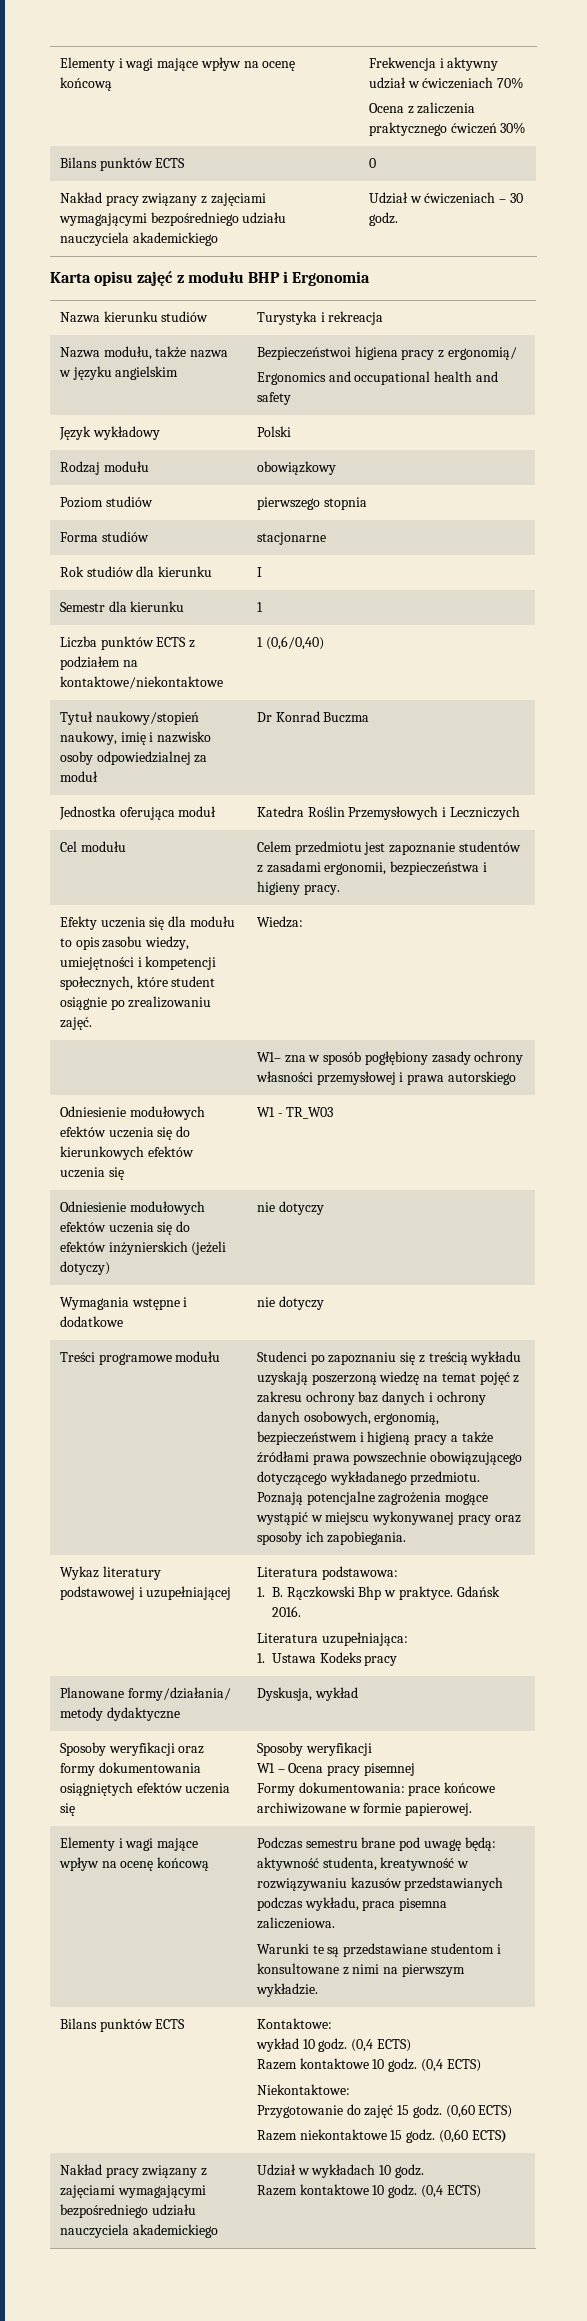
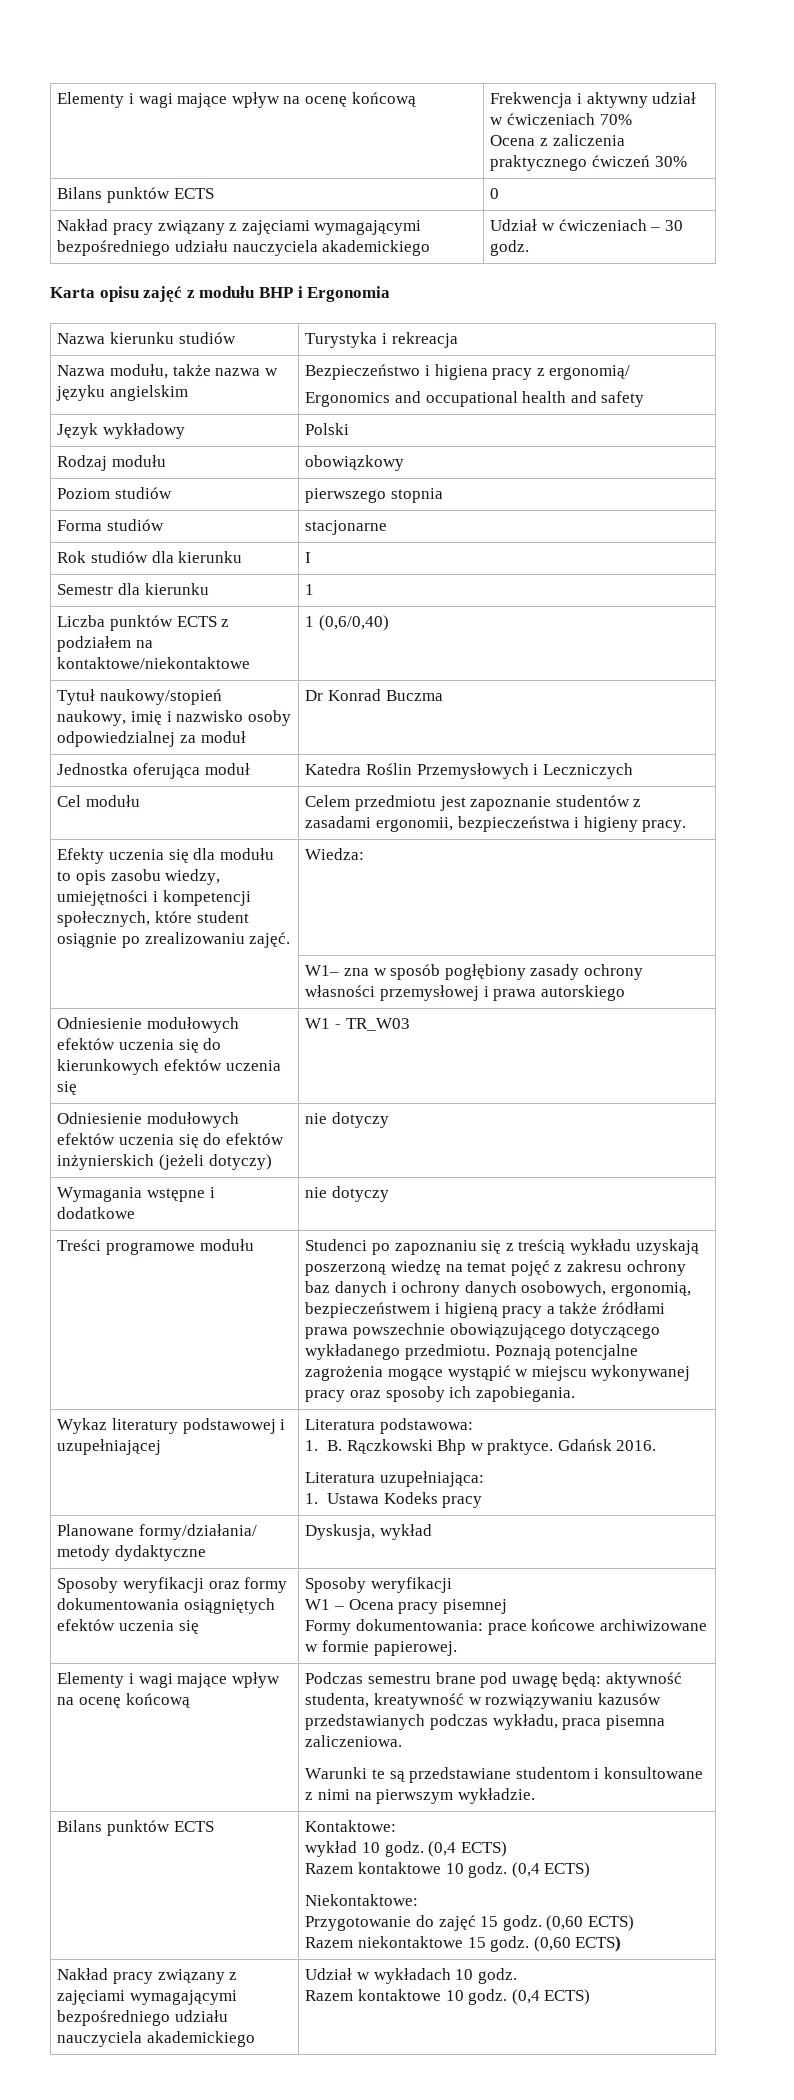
[256,347,351,360] Bezpieczeństwoi -> [305,364,431,380] Bezpieczeństwo i

